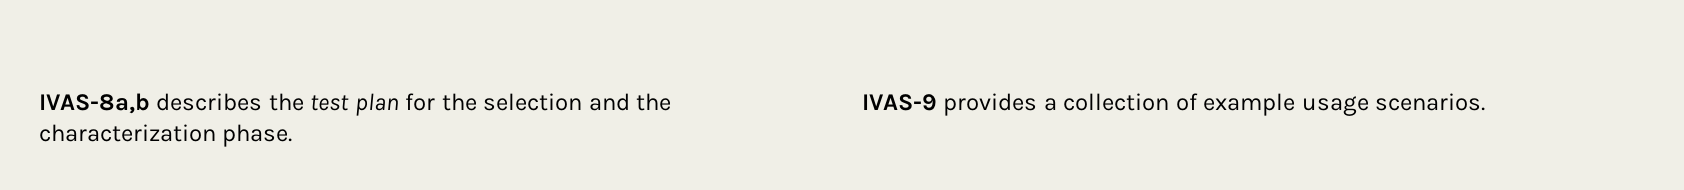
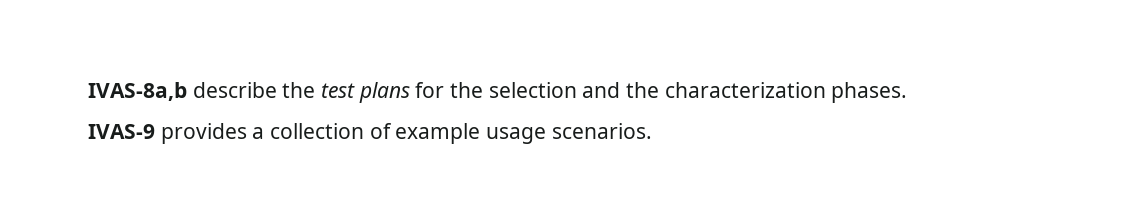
[156,93,263,111] describes -> [192,82,277,98] describe
[354,93,399,116] plan -> [358,82,410,103] plans
[222,124,293,147] phase. -> [831,82,908,103] phases.

